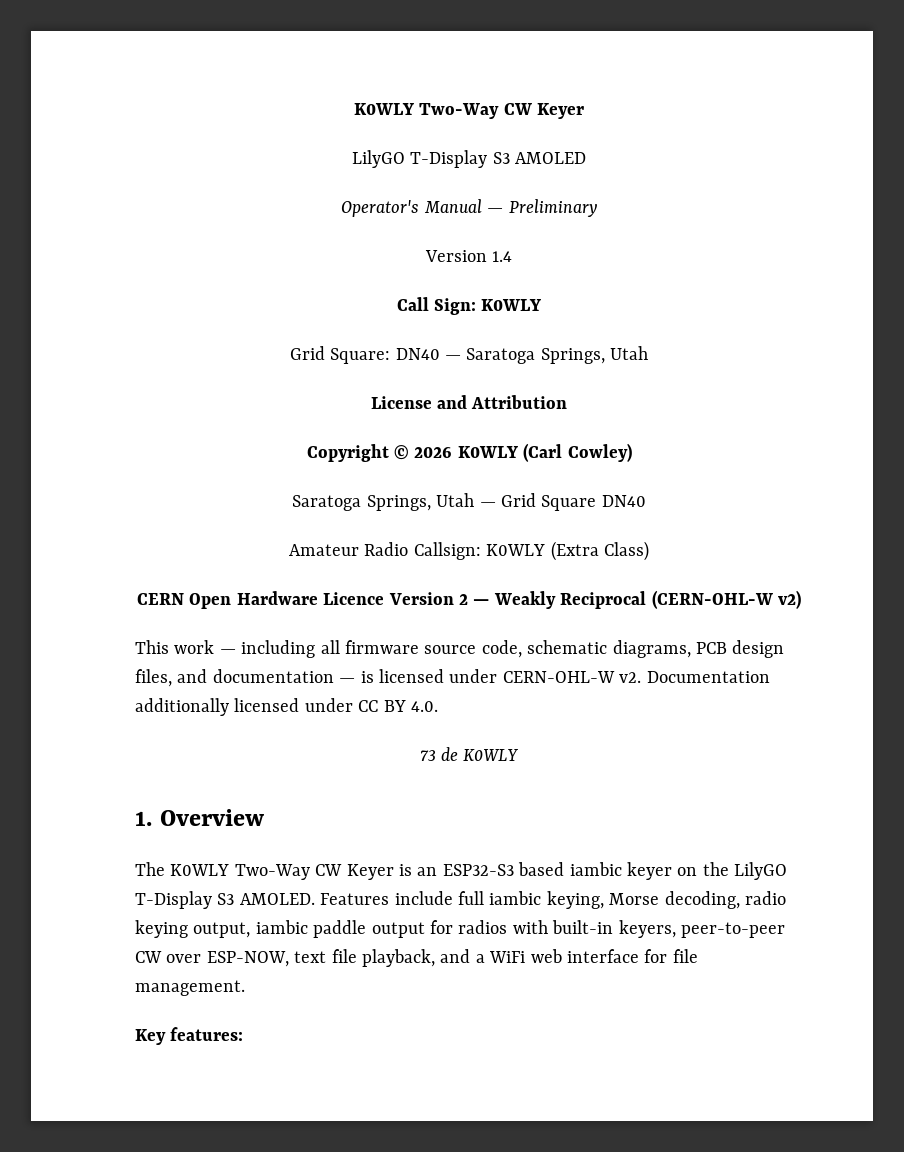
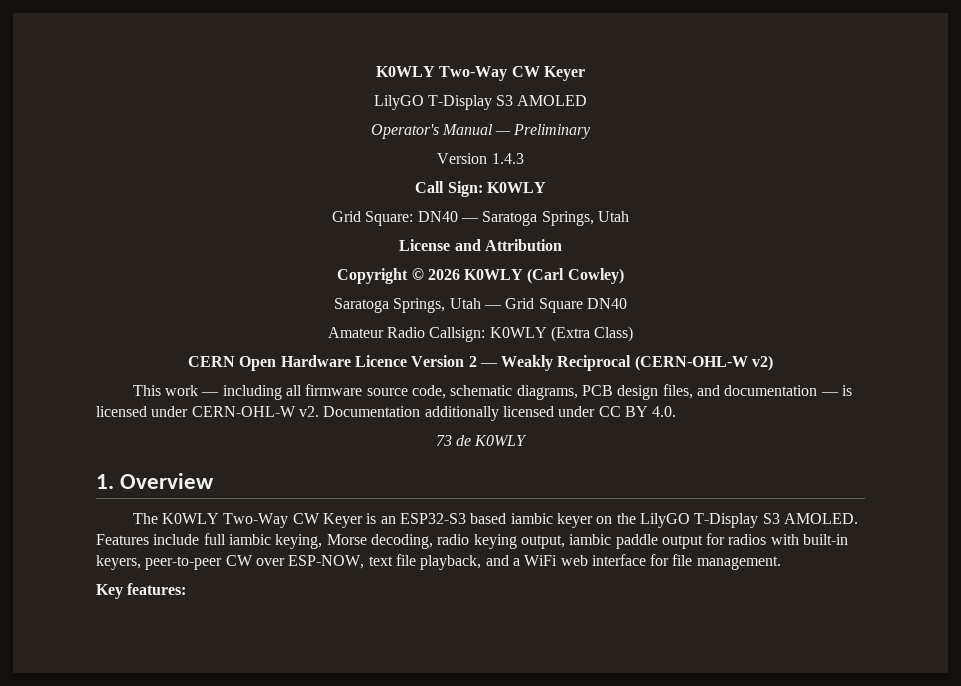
[492,251,513,262] 1.4 -> [491,153,524,164] 1.4.3

